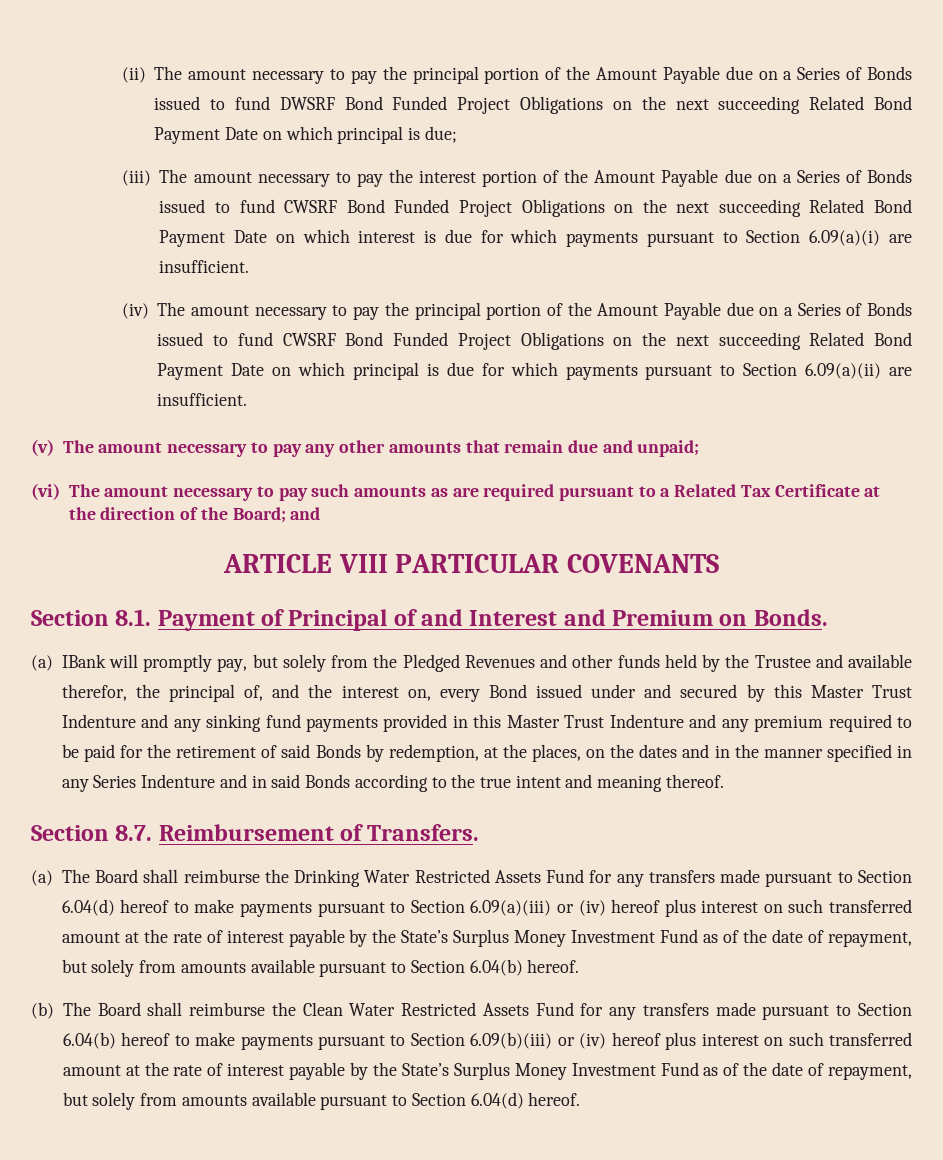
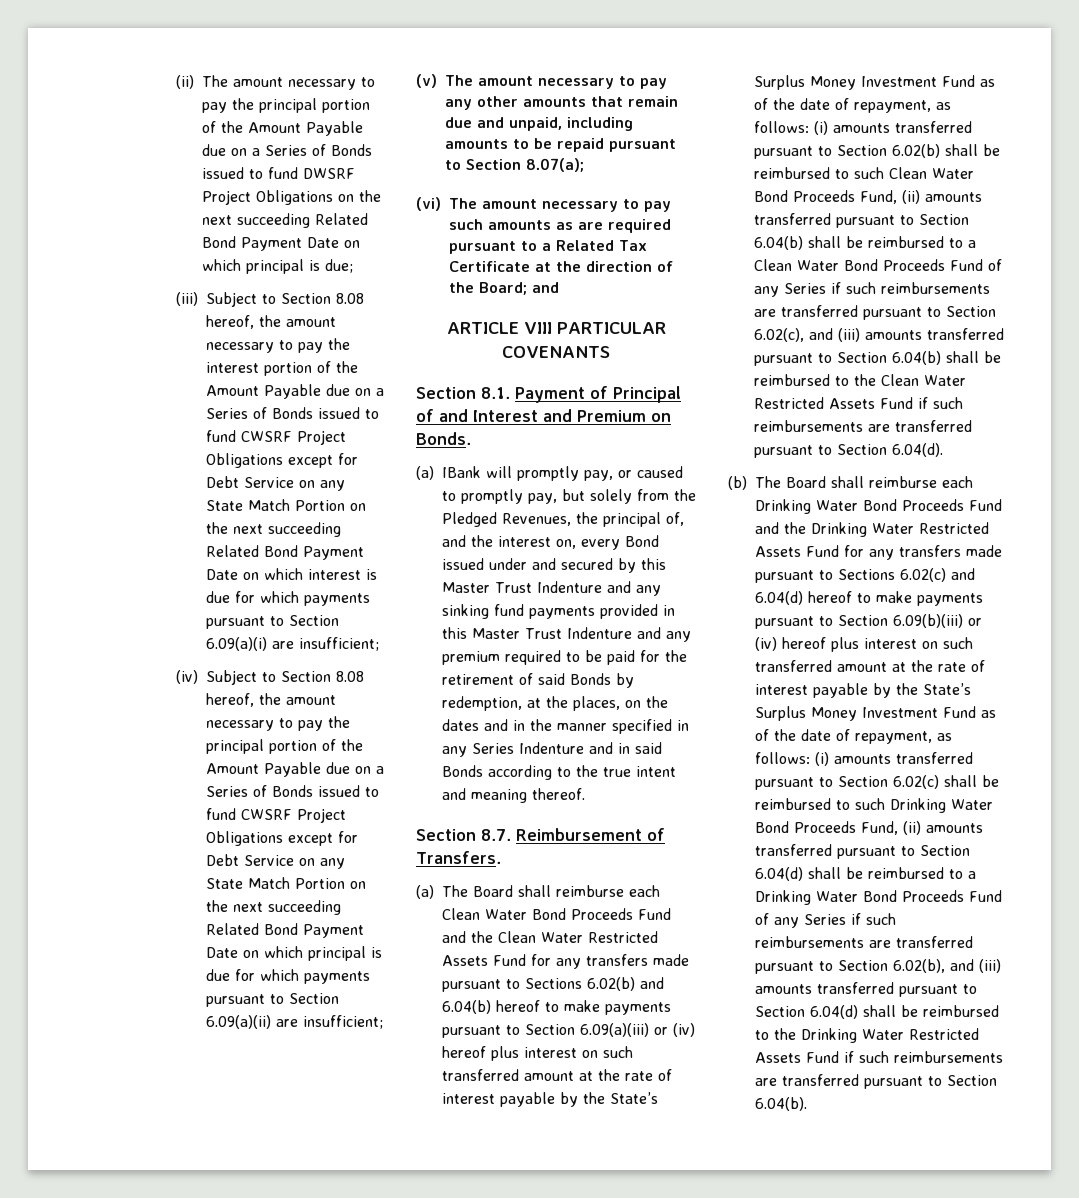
[344,96,448,110] Bond Funded -> (355, 173) none
[159,169,188,183] The -> [205,292,364,307] [205,315,281,329] Subject to Section 8.08 hereof, the
[346,199,605,217] Bond Funded Project Obligations -> [296,430,346,445] [205,453,358,468] [205,476,345,491] [205,499,345,511] Project Obligations except for Debt Service on any State Match Portion
[159,260,250,273] [121,302,186,319] insufficient. // (iv) The -> [298,637,379,651] [175,670,364,685] [205,693,281,707] insufficient; // (iv) Subject to Section 8.08 hereof, the
[345,332,604,350] Bond Funded Project Obligations -> [296,808,346,823] [205,831,358,846] [205,854,345,869] [205,877,345,889] Project Obligations except for Debt Service on any State Match Portion
[157,393,248,406] insufficient. -> [302,1015,383,1029] insufficient;
[637,440,700,457] unpaid; -> [509,117,633,131] [445,138,676,152] [445,158,584,172] unpaid, including amounts to be repaid pursuant to Section 8.07(a);
(248, 665) none -> [618,466,683,478] [442,489,557,504] or caused to promptly pay,
[464,654,912,672] [61,684,127,701] Revenues and other funds held by the Trustee and available therefor, -> [502,513,571,526] Revenues,
[264,869,361,887] the Drinking -> [629,885,660,897] [442,908,671,920] [442,931,536,943] each Clean Water Bond Proceeds Fund and the Clean
[858,870,912,883] [61,899,115,916] Section 6.04(d) -> [525,977,664,991] [442,1000,491,1014] Sections 6.02(b) and 6.04(b)
[61,959,580,977] but solely from amounts available pursuant to Section 6.04(b) hereof. -> [936,102,951,110] [754,121,972,135] [754,144,1000,159] [754,167,974,179] [754,190,982,204] [754,213,969,228] [754,236,976,250] [754,259,1002,271] [754,282,990,297] [754,305,996,320] [754,328,1004,342] [754,351,1001,366] [754,374,966,386] [754,397,963,409] [754,420,972,432] [754,443,943,458] as follows: (i) amounts transferred pursuant to Section 6.02(b) shall be reimbursed to such Clean Water Bond Proceeds Fund, (ii) amounts transferred pursuant to Section 6.04(b) shall be reimbursed to a Clean Water Bond Proceeds Fund of any Series if such reimbursements are transferred pursuant to Section 6.02(c), and (iii) amounts transferred pursuant to Section 6.04(b) shall be reimbursed to the Clean Water Restricted Assets Fund if such reimbursements are transferred pursuant to Section 6.04(d).
[271,1002,343,1016] the Clean -> [942,476,973,488] [755,499,1002,514] [755,522,867,537] each Drinking Water Bond Proceeds Fund and the Drinking
[858,1003,912,1016] [62,1032,116,1049] Section 6.04(b) -> [838,568,975,582] [755,591,803,605] Sections 6.02(c) and 6.04(d)
[62,1092,581,1110] but solely from amounts available pursuant to Section 6.04(d) hereof. -> [937,733,952,741] [755,752,973,766] [755,775,999,790] [755,798,993,813] [755,821,983,835] [755,844,970,859] [755,867,976,881] [755,890,1002,905] [755,913,896,928] [755,936,973,948] [755,959,1001,974] [755,982,977,997] [755,1005,999,1019] [755,1028,979,1043] [755,1051,1003,1063] [755,1074,997,1089] [755,1097,807,1111] as follows: (i) amounts transferred pursuant to Section 6.02(c) shall be reimbursed to such Drinking Water Bond Proceeds Fund, (ii) amounts transferred pursuant to Section 6.04(d) shall be reimbursed to a Drinking Water Bond Proceeds Fund of any Series if such reimbursements are transferred pursuant to Section 6.02(b), and (iii) amounts transferred pursuant to Section 6.04(d) shall be reimbursed to the Drinking Water Restricted Assets Fund if such reimbursements are transferred pursuant to Section 6.04(b).

